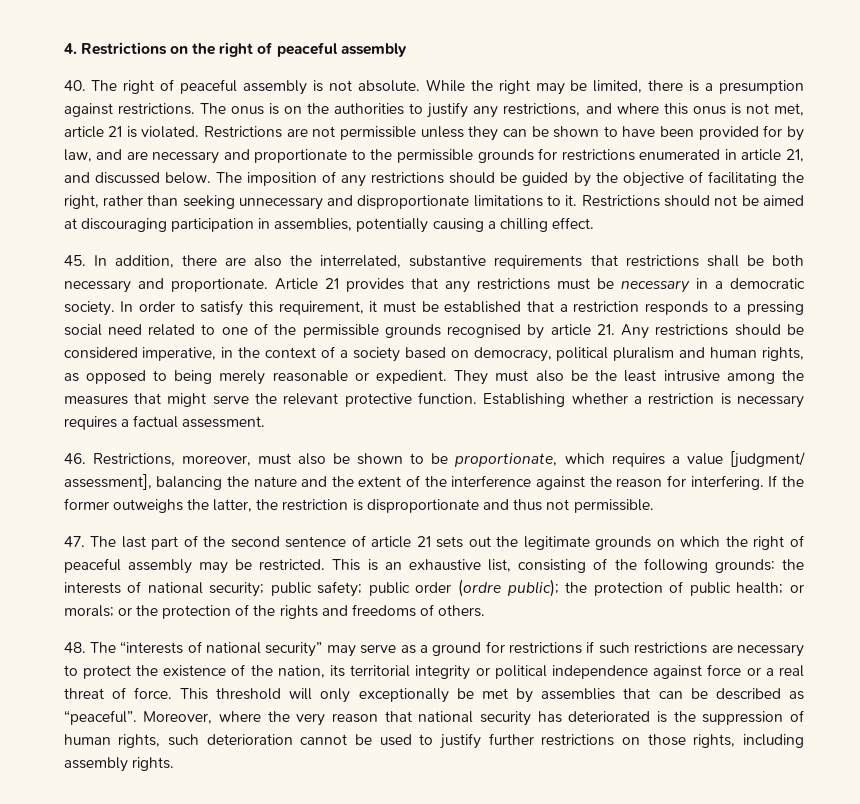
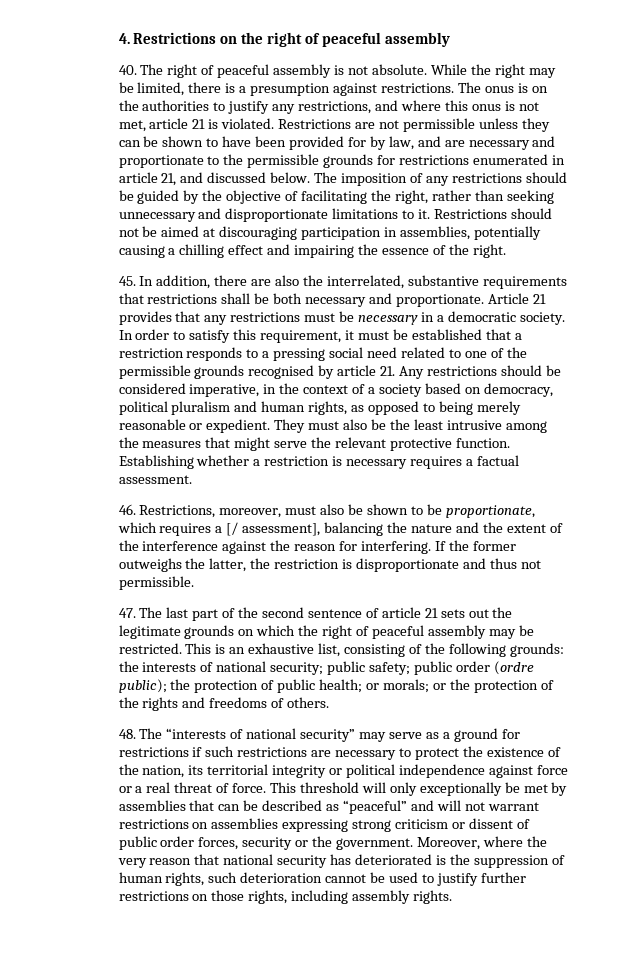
[552,217,595,229] effect. -> [228,244,506,258] effect and impairing the essence of the right.
[686,451,806,468] value [judgment/ -> [226,522,239,536] [/
[63,710,137,725] “peaceful”. -> [343,800,539,814] [118,818,530,832] [118,836,414,850] “peaceful” and will not warrant restrictions on assemblies expressing strong criticism or dissent of public order forces, security or the government.

